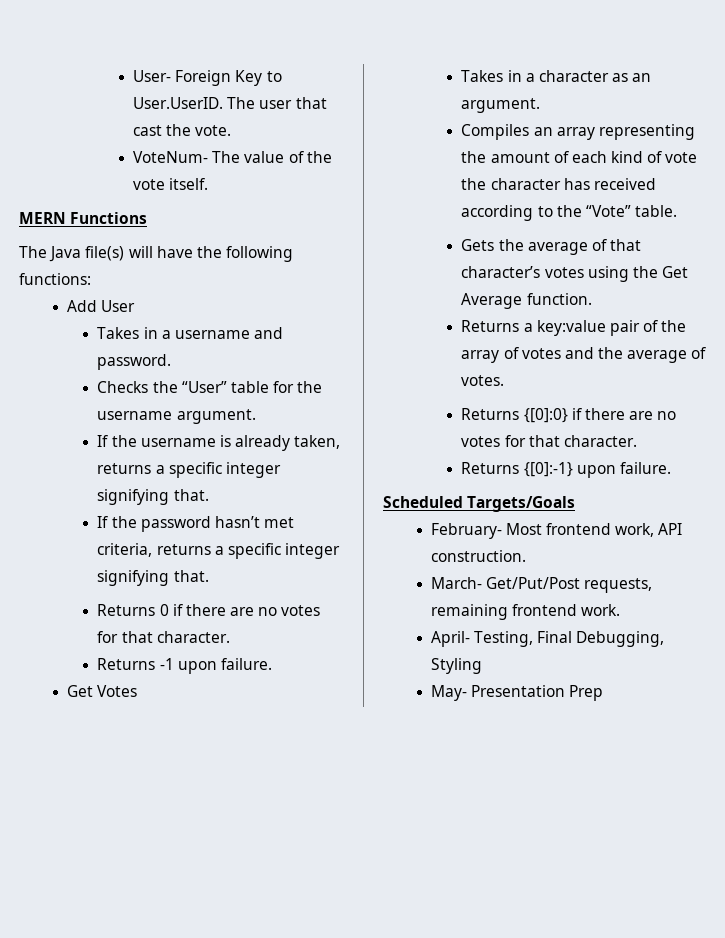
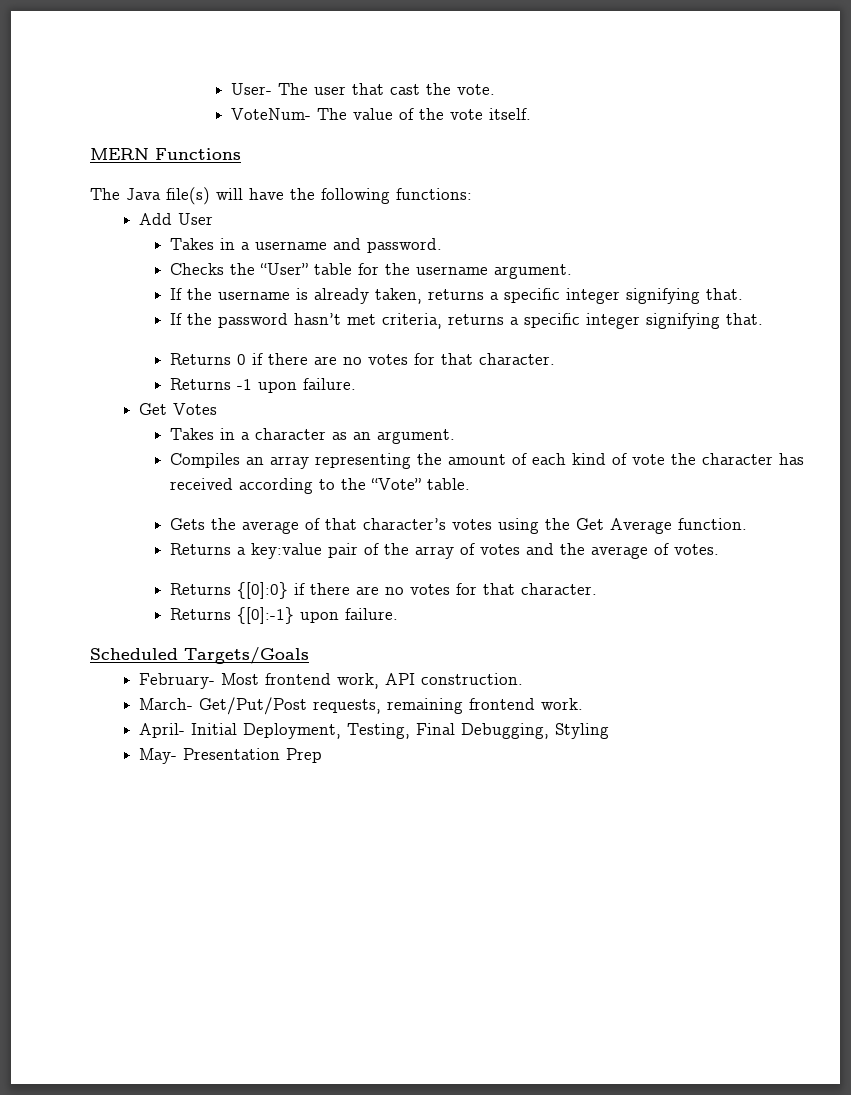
[175,70,282,86] [132,97,223,109] Foreign Key to User.UserID. -> (273, 89) none
(470, 639) none -> [190,723,341,739] Initial Deployment,

